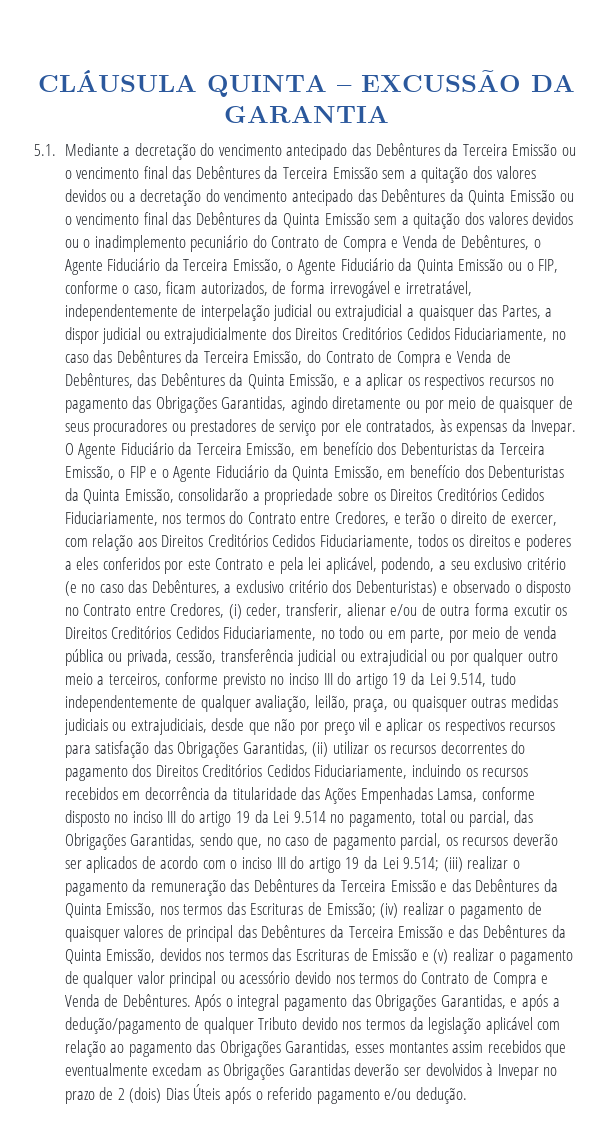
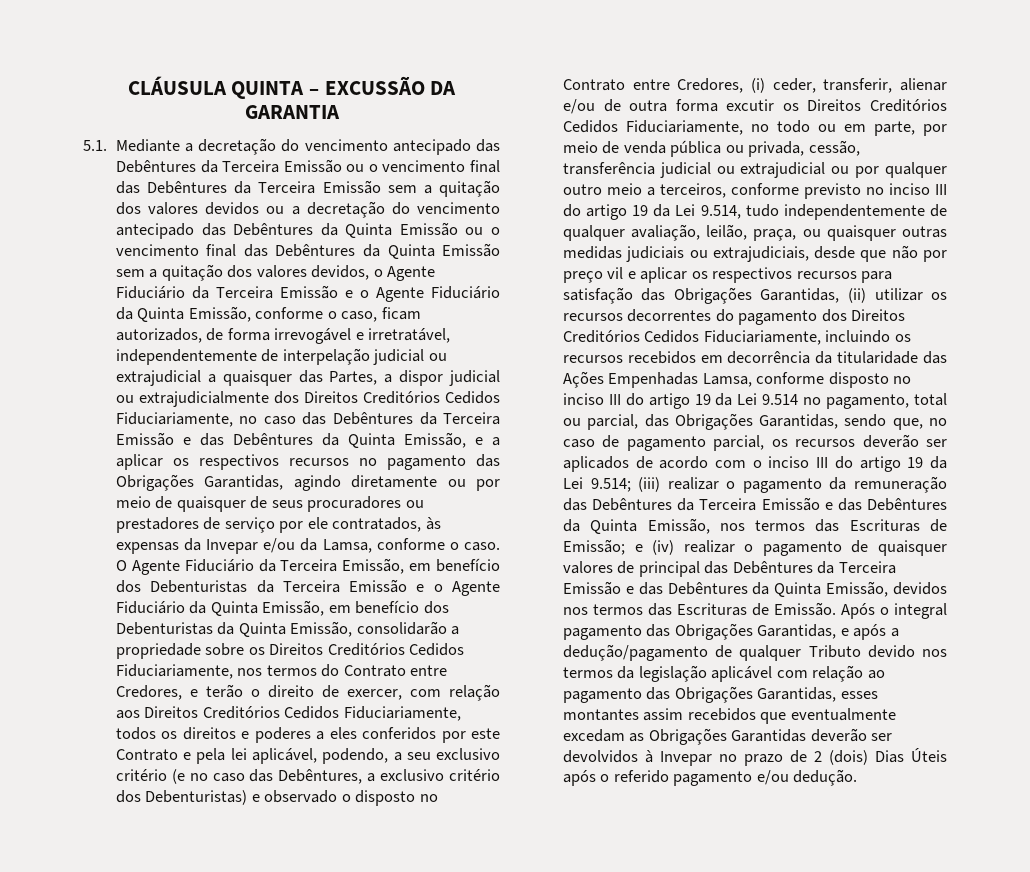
[532,212,574,225] [64,235,529,252] devidos ou o inadimplemento pecuniário do Contrato de Compra e Venda de Debêntures, -> [311,265,370,280] devidos,
[232,258,559,275] Emissão, o Agente Fiduciário da Quinta Emissão ou o FIP, -> [279,285,501,302] [115,306,251,322] Emissão e o Agente Fiduciário da Quinta Emissão,
[253,350,511,367] [64,373,133,388] Emissão, do Contrato de Compra e Venda de Debêntures, -> [115,432,191,446] Emissão e
[530,420,576,436] Invepar. -> [206,538,500,554] Invepar e/ou da Lamsa, conforme o caso.
[64,465,146,480] Emissão, o FIP -> [349,579,408,593] Emissão
(376, 909) none -> [634,544,643,552] e
[372,948,574,965] [64,971,549,988] [64,994,191,1007] Emissão e (v) realizar o pagamento de qualquer valor principal ou acessório devido nos termos do Contrato de Compra e Venda de Debêntures. -> [773,602,836,616] Emissão.

